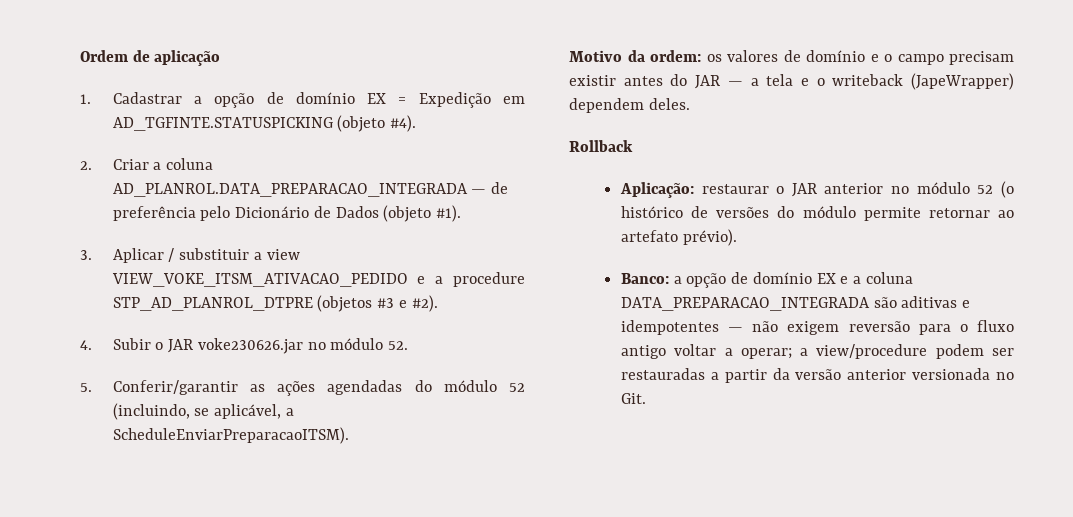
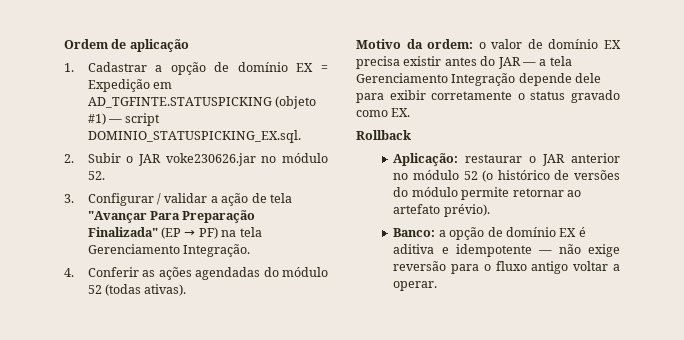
[390,115,417,132] [80,158,214,170] [112,182,509,197] [112,205,462,222] [80,248,300,263] [111,272,525,287] [112,295,438,312] [80,340,92,350] #4). // 2. Criar a coluna AD_PLANROL.DATA_PREPARACAO_INTEGRADA — de preferência pelo Dicionário de Dados (objeto #1). // 3. Aplicar / substituir a view VIEW_VOKE_ITSM_ATIVACAO_PEDIDO e a procedure STP_AD_PLANROL_DTPRE (objetos #3 e #2). // 4. -> [87,113,161,126] [87,130,301,143] [64,154,74,163] #1) — script DOMINIO_STATUSPICKING_EX.sql. // 2.
[80,380,238,395] 5. Conferir/garantir -> [64,193,292,206] [87,210,256,223] [87,227,262,239] [87,244,251,257] [64,267,139,277] 3. Configurar / validar a ação de tela "Avançar Para Preparação Finalizada" (EP → PF) na tela Gerenciamento Integração. // 4. Conferir
[112,403,294,420] [112,427,349,444] [569,50,1014,65] (incluindo, se aplicável, a ScheduleEnviarPreparacaoITSM). // Motivo da ordem: os valores de domínio e o campo precisam -> [105,284,187,296] [356,39,621,49] [356,56,400,69] (todas ativas). // Motivo da ordem: o valor de domínio EX precisa
[800,73,1014,90] [569,98,690,113] e o writeback (JapeWrapper) dependem deles. -> [356,73,602,86] [356,90,620,103] [356,108,411,117] Gerenciamento Integração depende dele para exibir corretamente o status gravado como EX.
[840,272,913,284] [620,296,971,311] [620,320,719,335] e a coluna DATA_PREPARACAO_INTEGRADA são aditivas e idempotentes -> [578,227,586,237] [393,244,532,257] é aditiva e idempotente
[787,321,840,335] exigem -> [588,244,620,257] exige
[740,344,1014,359] [620,368,1014,383] [620,393,646,404] operar; a view/procedure podem ser restauradas a partir da versão anterior versionada no Git. -> [393,281,438,291] operar.

